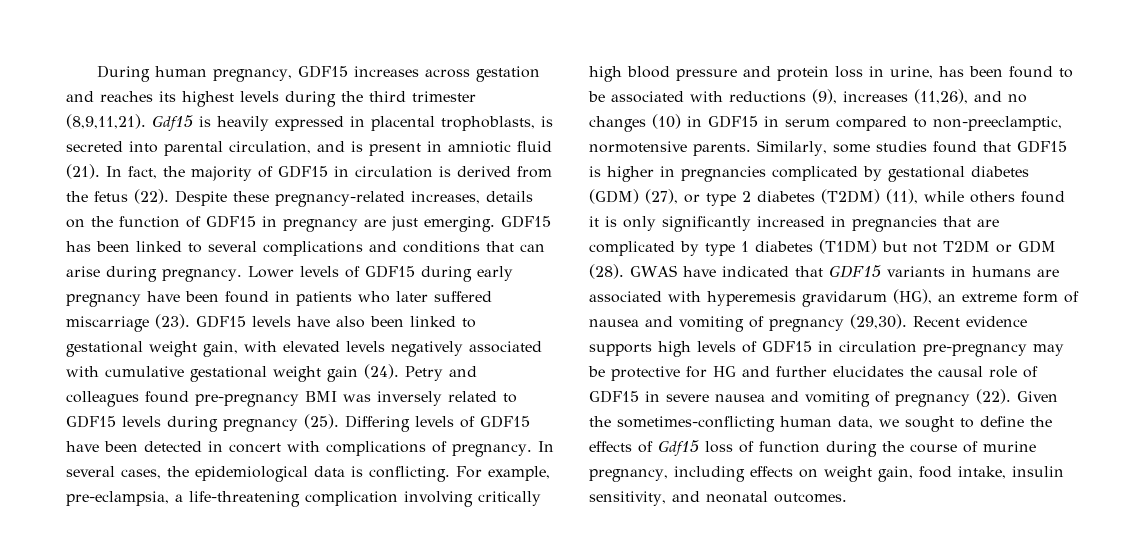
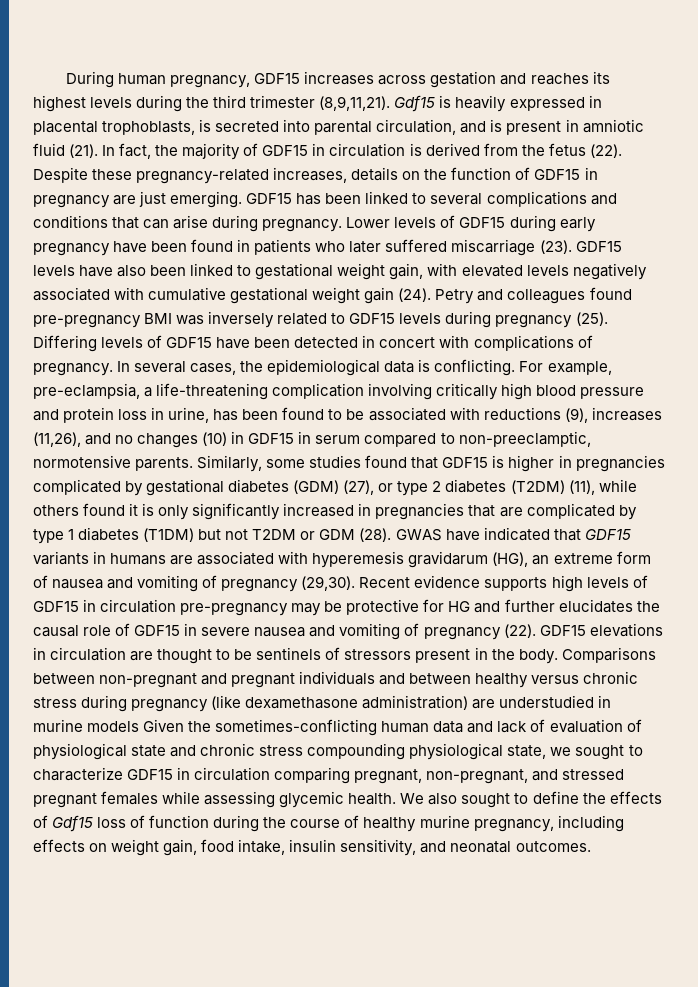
[1017,391,1058,402] [589,416,899,432] Given the sometimes-conflicting human data, we -> [539,623,663,637] [33,647,656,664] [33,671,639,688] [33,695,612,712] [33,719,642,736] [33,743,643,760] [33,767,625,784] [33,791,458,808] GDF15 elevations in circulation are thought to be sentinels of stressors present in the body. Comparisons between non-pregnant and pregnant individuals and between healthy versus chronic stress during pregnancy (like dexamethasone administration) are understudied in murine models Given the sometimes-conflicting human data and lack of evaluation of physiological state and chronic stress compounding physiological state, we sought to characterize GDF15 in circulation comparing pregnant, non-pregnant, and stressed pregnant females while assessing glycemic health. We also
(978, 447) none -> [363,817,417,832] healthy

